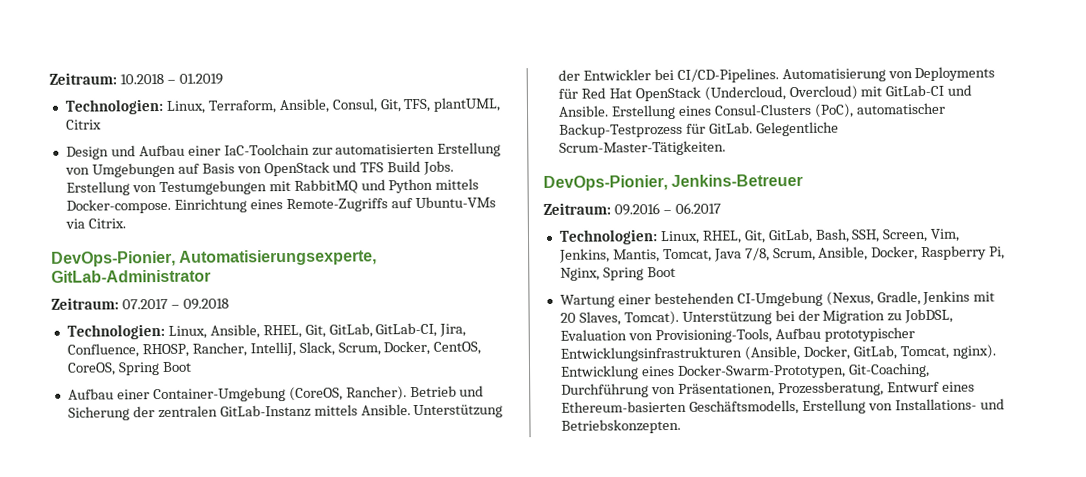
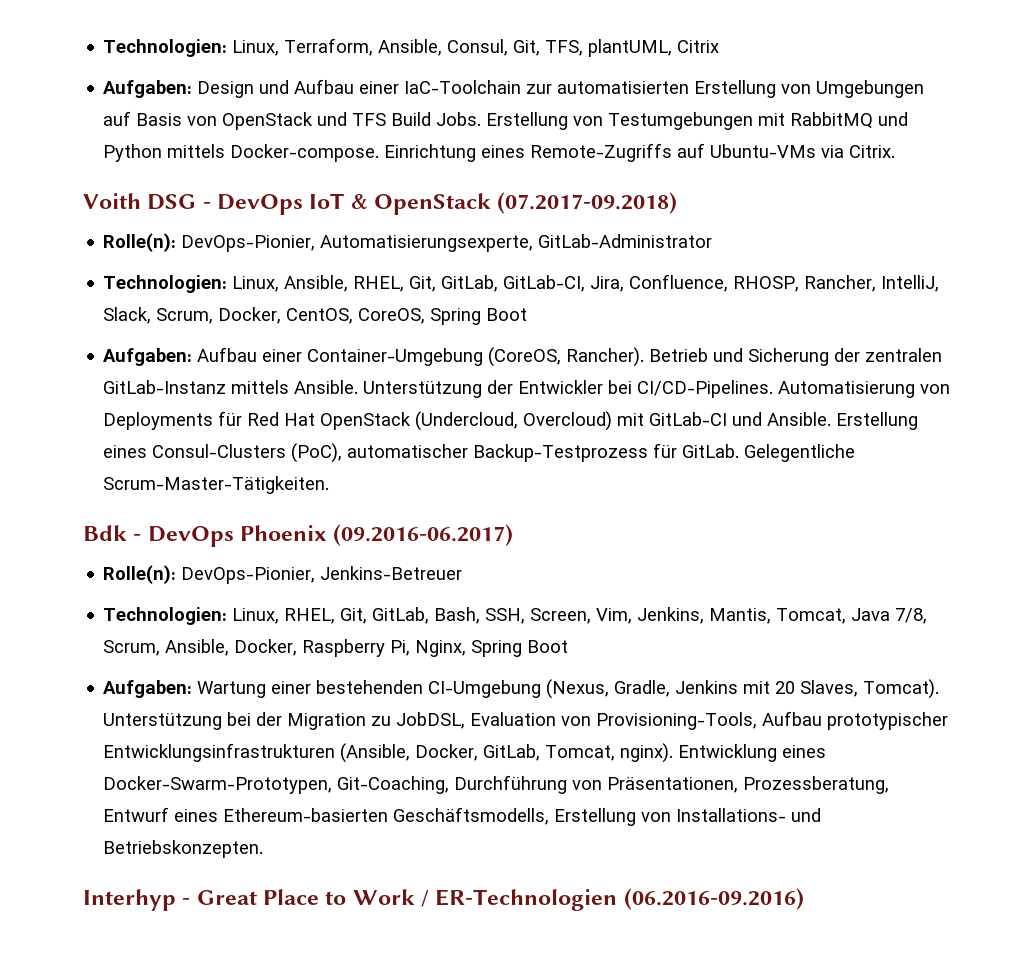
[49,72,223,85] Zeitraum: 10.2018 – 01.2019 // -> (103, 48) none
(102, 124) none -> [103,80,193,98] Aufgaben:
(126, 223) none -> [83,192,678,215] [103,233,177,252] Voith DSG - DevOps IoT & OpenStack (07.2017-09.2018) // Rolle(n):
[51,297,229,310] // Zeitraum: 07.2017 – 09.2018 -> (713, 241) none
(192, 366) none -> [103,348,193,366] Aufgaben:
[543,173,804,191] [543,202,721,216] DevOps-Pionier, Jenkins-Betreuer // Zeitraum: 09.2016 – 06.2017 -> [83,524,514,547] [103,565,463,584] Bdk - DevOps Phoenix (09.2016-06.2017) // Rolle(n): DevOps-Pionier, Jenkins-Betreuer
(676, 272) none -> [103,680,193,698] Aufgaben:
(681, 426) none -> [83,888,804,911] // Interhyp - Great Place to Work / ER-Technologien (06.2016-09.2016)

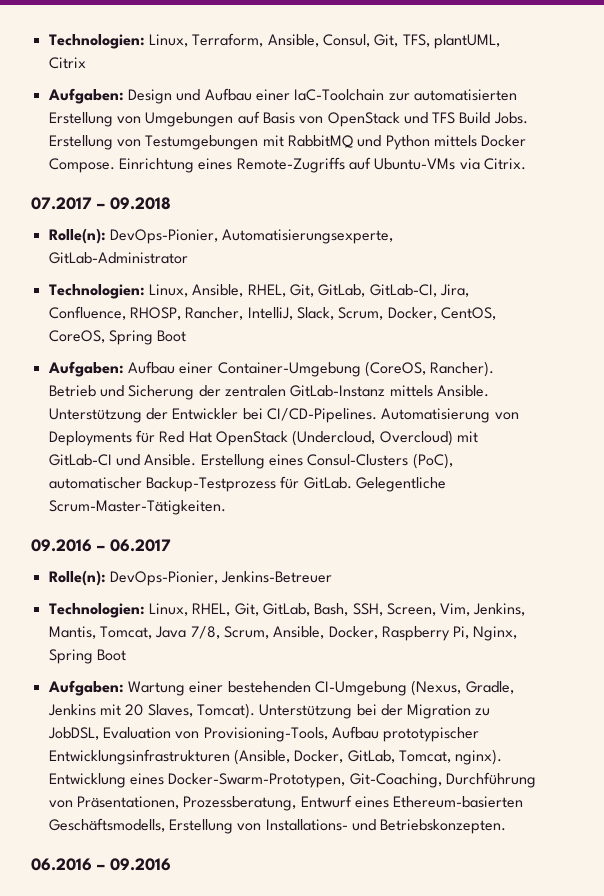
[230,144,380,162] Docker-compose. -> [481,135,527,147] [48,158,115,173] Docker Compose.
[83,192,678,215] Voith DSG - DevOps IoT & OpenStack (07.2017-09.2018) -> [31,197,171,210] 07.2017 – 09.2018
[83,524,514,547] Bdk - DevOps Phoenix (09.2016-06.2017) -> [31,539,171,552] 09.2016 – 06.2017
[83,888,804,911] Interhyp - Great Place to Work / ER-Technologien (06.2016-09.2016) -> [31,858,171,871] 06.2016 – 09.2016

